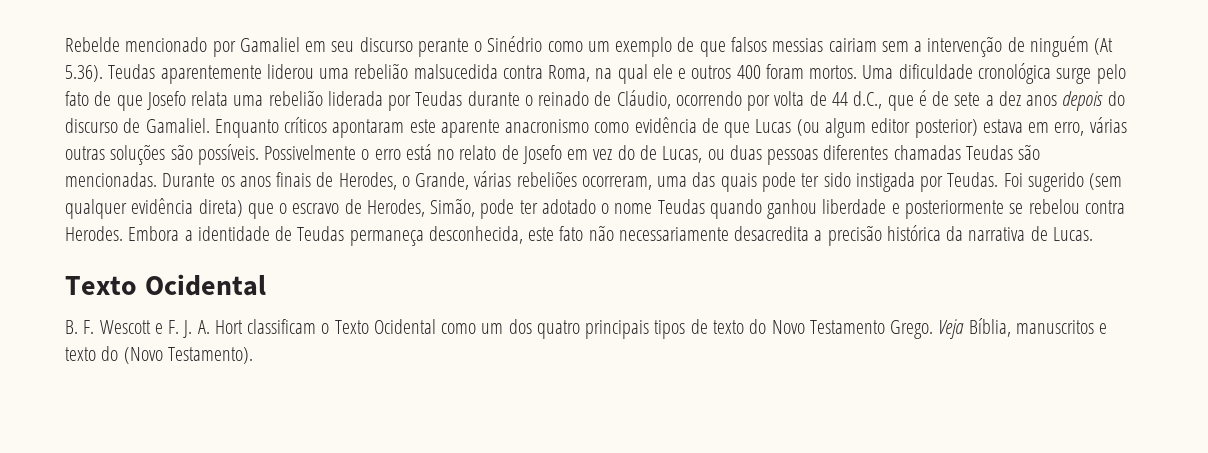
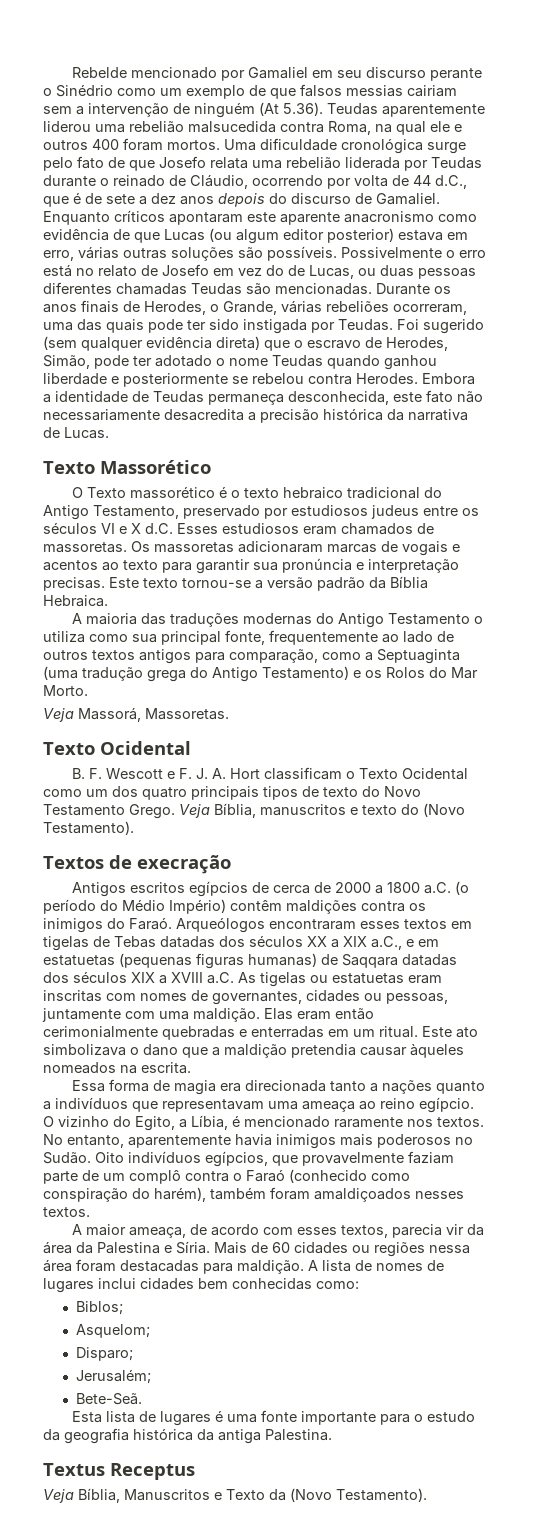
(1094, 234) none -> [43,460,211,474] [72,486,443,499] [43,505,479,520] [43,522,434,535] [43,541,460,556] [43,558,459,574] [43,576,428,591] [43,595,108,607] [72,613,484,628] [43,630,454,645] [43,649,460,664] [43,666,478,682] [43,685,88,696] [43,707,229,722] // Texto Massorético // O Texto massorético é o texto hebraico tradicional do Antigo Testamento, preservado por estudiosos judeus entre os séculos VI e X d.C. Esses estudiosos eram chamados de massoretas. Os massoretas adicionaram marcas de vogais e acentos ao texto para garantir sua pronúncia e interpretação precisas. Este texto tornou-se a versão padrão da Bíblia Hebraica. // A maioria das traduções modernas do Antigo Testamento o utiliza como sua principal fonte, frequentemente ao lado de outros textos antigos para comparação, como a Septuaginta (uma tradução grega do Antigo Testamento) e os Rolos do Mar Morto. // Veja Massorá, Massoretas.
(253, 355) none -> [43,855,231,874] [72,881,470,897] [43,899,426,914] [43,917,472,933] [43,935,439,951] [43,953,457,969] [43,971,442,987] [43,990,448,1005] [42,1008,374,1022] [43,1026,478,1040] [43,1043,464,1058] [43,1062,191,1074] [72,1079,486,1095] [43,1097,474,1113] [43,1115,484,1131] [43,1134,473,1149] [43,1151,454,1167] [43,1169,410,1184] [43,1187,464,1202] [43,1207,90,1217] [72,1224,485,1238] [43,1241,470,1257] [43,1259,444,1274] [43,1278,359,1293] [75,1301,123,1315] [75,1324,150,1338] [75,1347,133,1361] [75,1369,151,1384] [75,1393,142,1405] [72,1410,476,1426] [43,1428,332,1444] [43,1463,195,1480] [43,1488,427,1503] // Textos de execração // Antigos escritos egípcios de cerca de 2000 a 1800 a.C. (o período do Médio Império) contêm maldições contra os inimigos do Faraó. Arqueólogos encontraram esses textos em tigelas de Tebas datadas dos séculos XX a XIX a.C., e em estatuetas (pequenas figuras humanas) de Saqqara datadas dos séculos XIX a XVIII a.C. As tigelas ou estatuetas eram inscritas com nomes de governantes, cidades ou pessoas, juntamente com uma maldição. Elas eram então cerimonialmente quebradas e enterradas em um ritual. Este ato simbolizava o dano que a maldição pretendia causar àqueles nomeados na escrita. // Essa forma de magia era direcionada tanto a nações quanto a indivíduos que representavam uma ameaça ao reino egípcio. O vizinho do Egito, a Líbia, é mencionado raramente nos textos. No entanto, aparentemente havia inimigos mais poderosos no Sudão. Oito indivíduos egípcios, que provavelmente faziam parte de um complô contra o Faraó (conhecido como conspiração do harém), também foram amaldiçoados nesses textos. // A maior ameaça, de acordo com esses textos, parecia vir da área da Palestina e Síria. Mais de 60 cidades ou regiões nessa área foram destacadas para maldição. A lista de nomes de lugares inclui cidades bem conhecidas como: // Biblos; // Asquelom; // Disparo; // Jerusalém; // Bete-Seã. // Esta lista de lugares é uma fonte importante para o estudo da geografia histórica da antiga Palestina. // Textus Receptus // Veja Bíblia, Manuscritos e Texto da (Novo Testamento).

